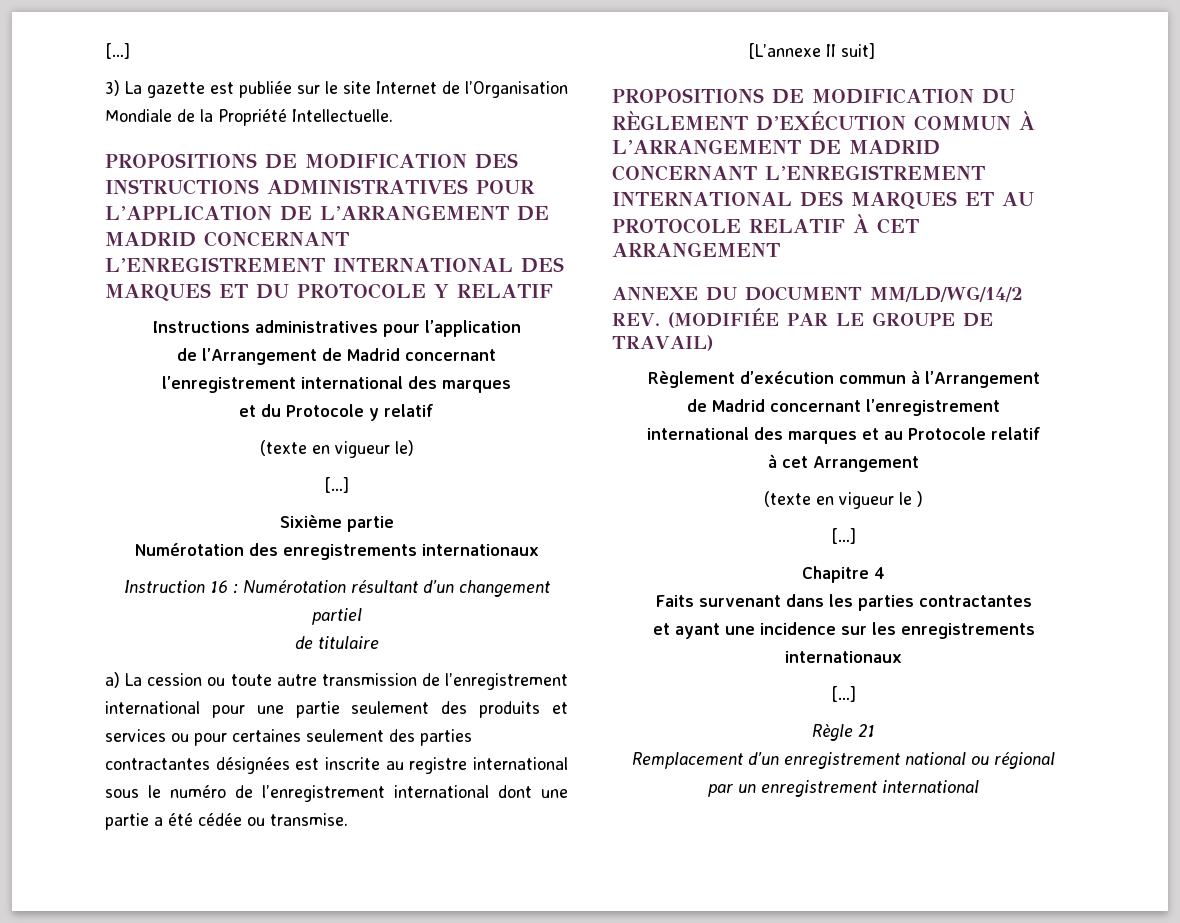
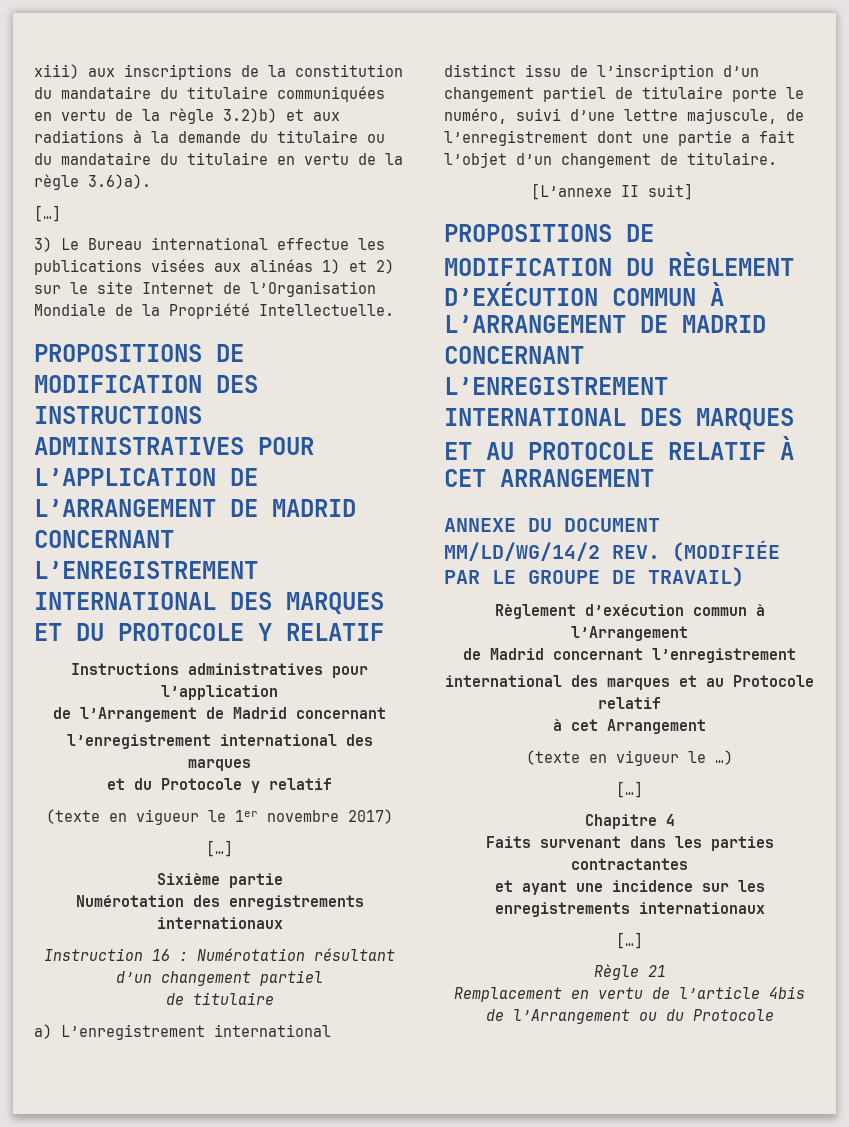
[105,43,130,59] [105,80,292,98] […] // 3) La gazette est publiée -> [34,64,403,80] [34,86,385,102] [34,108,340,124] [34,130,385,143] [34,152,403,165] [34,174,151,190] [34,205,61,222] [34,237,385,252] [34,259,394,275] xiii) aux inscriptions de la constitution du mandataire du titulaire communiquées en vertu de la règle 3.2)b) et aux radiations à la demande du titulaire ou du mandataire du titulaire en vertu de la règle 3.6)a). // […] // 3) Le Bureau international effectue les publications visées aux alinéas 1) et 2)
[394,440,414,456] le) -> [208,809,393,824] le 1er novembre 2017)
[125,673,568,690] [105,701,568,718] [105,729,472,746] [105,757,568,774] [105,785,568,802] [105,813,348,830] La cession ou toute autre transmission de l’enregistrement international pour une partie seulement des produits et services ou pour certaines seulement des parties contractantes désignées est inscrite au registre international sous le numéro de l’enregistrement international dont une partie a été cédée ou transmise. -> [61,1024,331,1040] [444,64,759,80] [444,86,804,102] [444,108,804,124] [444,130,795,146] [444,152,777,168] L’enregistrement international distinct issu de l’inscription d’un changement partiel de titulaire porte le numéro, suivi d’une lettre majuscule, de l’enregistrement dont une partie a fait l’objet d’un changement de titulaire.
[917,491,923,507] ) -> [715,750,733,765] …)
[748,752,1055,769] [708,780,979,797] d’un enregistrement national ou régional // par un enregistrement international -> [571,986,805,999] [485,1009,774,1024] en vertu de l’article 4bis de l’Arrangement ou du Protocole

